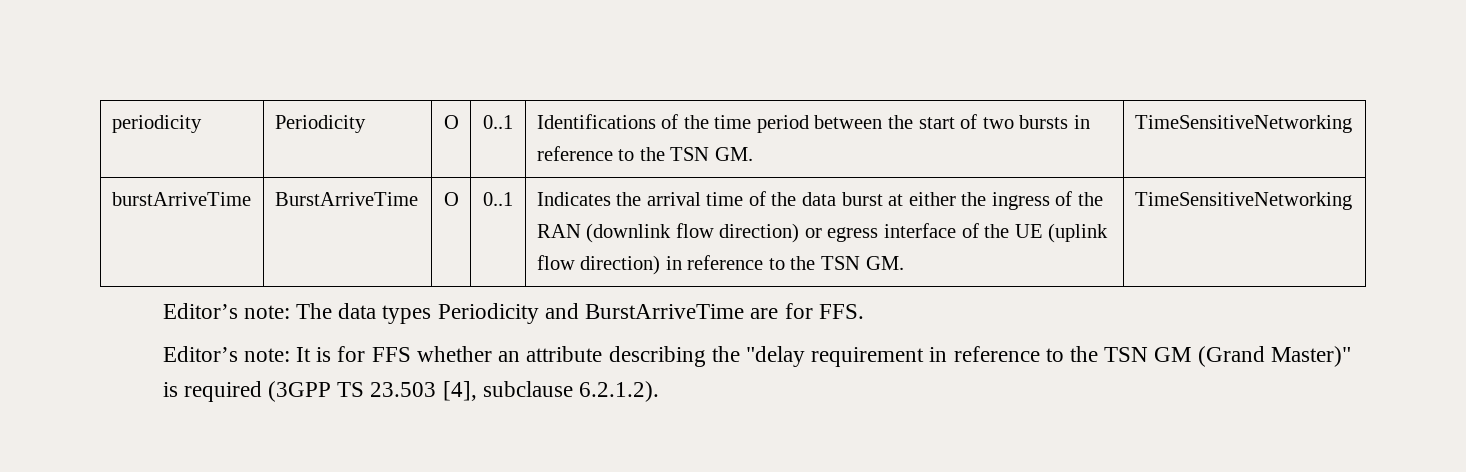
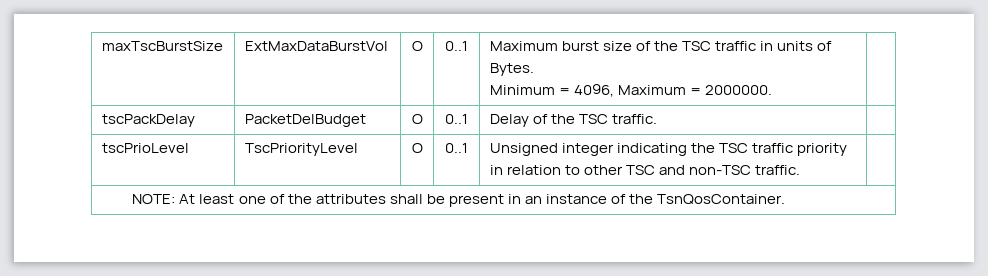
[111,115,202,133] [274,115,366,133] [443,115,459,129] [483,115,513,129] [536,114,1090,133] [536,146,753,161] [1134,115,1352,133] [111,192,251,206] [274,192,418,206] [443,192,459,206] [483,192,513,206] [536,191,1103,210] [536,223,1109,243] [536,255,904,275] [1134,192,1352,210] [162,303,864,324] [162,346,1351,367] [162,381,660,402] periodicity | Periodicity | O | 0..1 | Identifications of the time period between the start of two bursts in reference to the TSN GM. | TimeSensitiveNetworking // burstArriveTime | BurstArriveTime | O | 0..1 | Indicates the arrival time of the data burst at either the ingress of the RAN (downlink flow direction) or egress interface of the UE (uplink flow direction) in reference to the TSN GM. | TimeSensitiveNetworking // Editor’s note: The data types Periodicity and BurstArriveTime are for FFS. // Editor’s note: It is for FFS whether an attribute describing the "delay requirement in reference to the TSN GM (Grand Master)" is required (3GPP TS 23.503 [4], subclause 6.2.1.2). -> [101,41,223,51] [244,41,388,51] [411,41,423,51] [445,41,468,51] [489,41,833,51] [489,63,534,76] [489,84,773,97] [101,114,195,127] [244,114,366,127] [411,114,423,124] [445,114,468,124] [489,114,657,127] [101,143,189,153] [244,143,358,156] [411,143,423,153] [445,143,468,153] [489,143,848,156] [489,165,801,175] [132,194,786,207] maxTscBurstSize | ExtMaxDataBurstVol | O | 0..1 | Maximum burst size of the TSC traffic in units of Bytes. // Minimum = 4096, Maximum = 2000000. | // tscPackDelay | PacketDelBudget | O | 0..1 | Delay of the TSC traffic. | // tscPrioLevel | TscPriorityLevel | O | 0..1 | Unsigned integer indicating the TSC traffic priority in relation to other TSC and non-TSC traffic. | // NOTE: At least one of the attributes shall be present in an instance of the TsnQosContainer.

